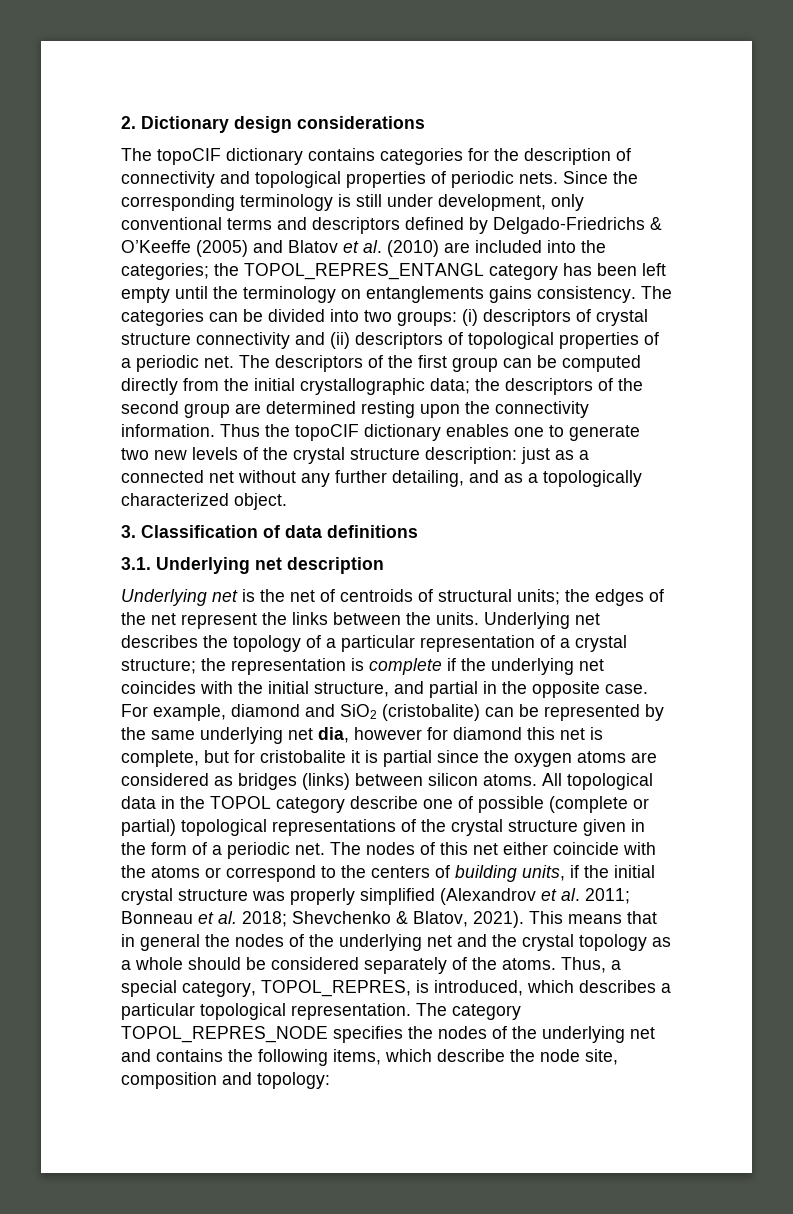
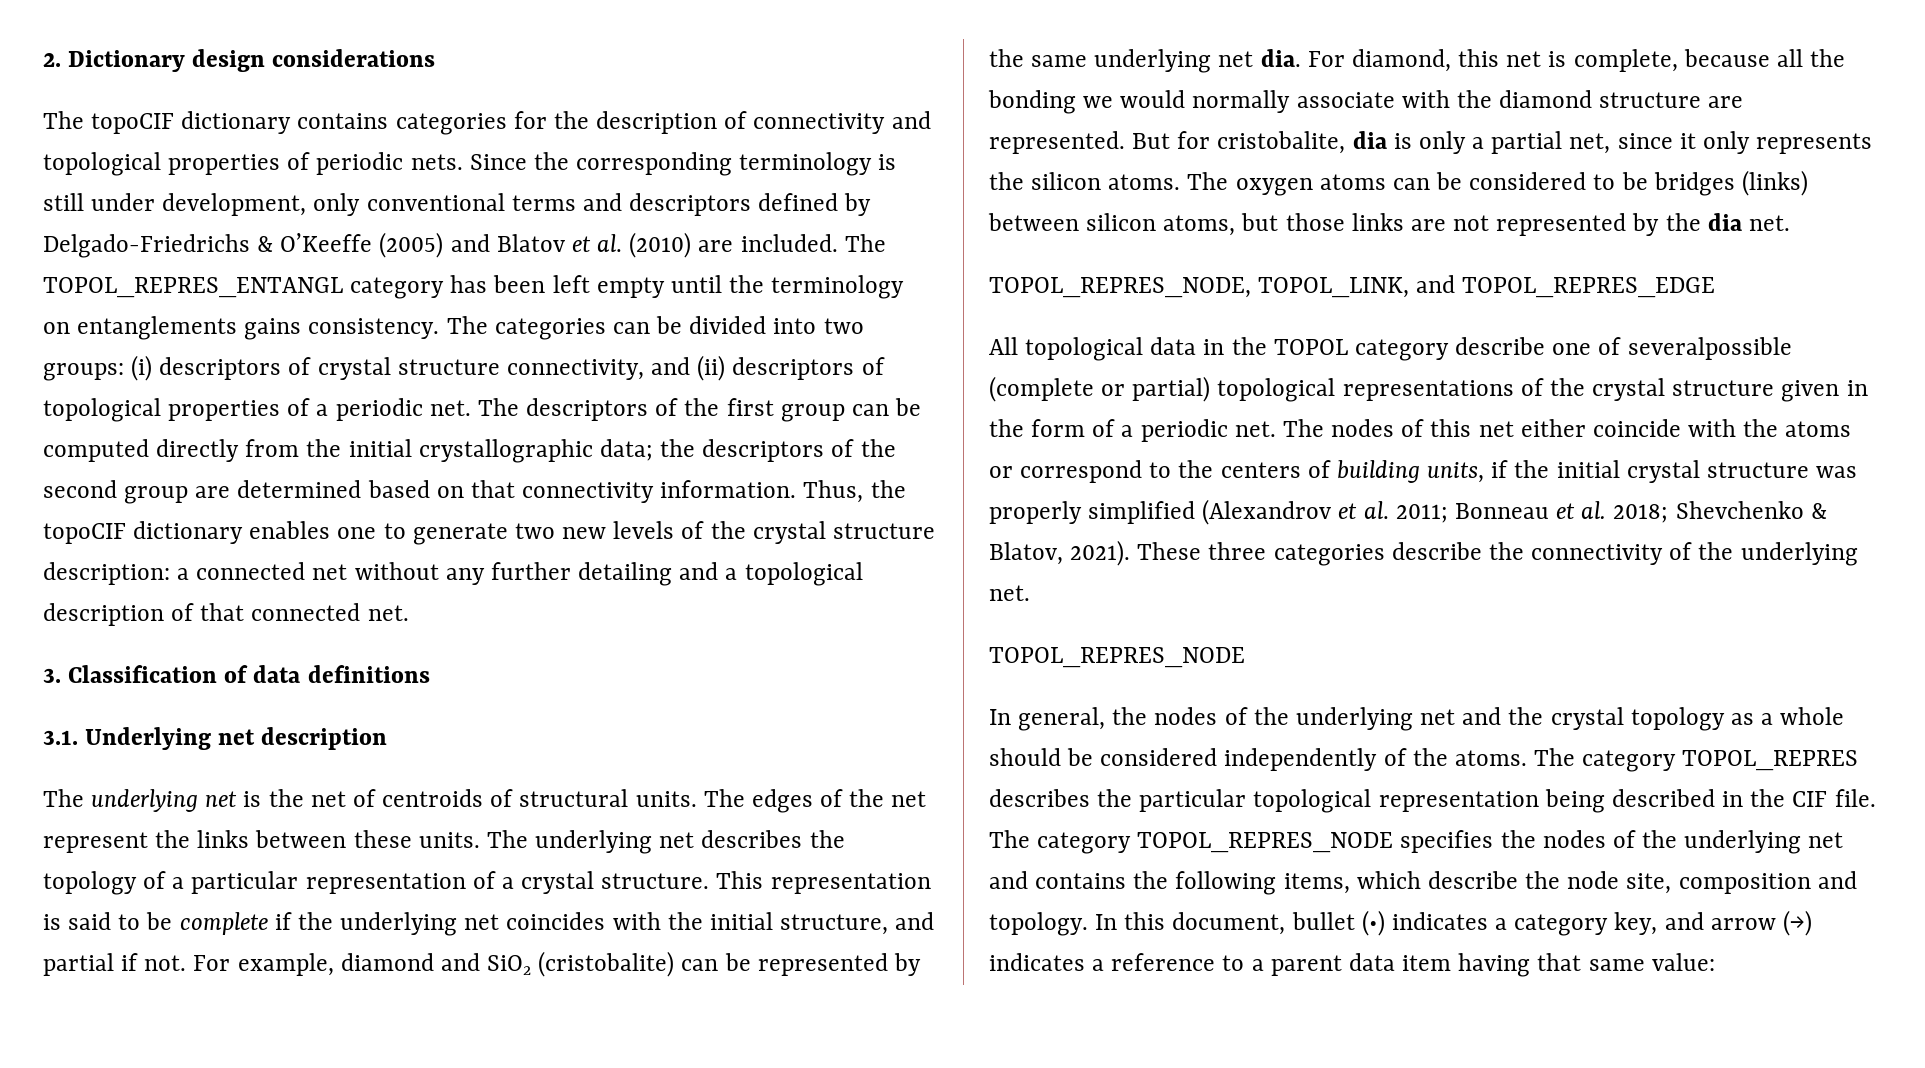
[475,240,606,253] [121,263,239,280] included into the categories; the -> [740,234,886,252] included. The
[196,332,290,349] connectivity -> [506,359,644,380] connectivity,
[361,401,490,418] resting upon the -> [367,480,515,498] based on that
[220,424,260,437] Thus -> [803,480,864,503] Thus,
[521,447,574,464] just as -> (170, 573) none
[392,470,642,487] [121,493,287,510] detailing, and as a topologically characterized object. -> [578,562,863,586] [43,603,409,626] detailing and a topological description of that connected net.
[121,589,207,606] Underlying -> [43,789,199,812] The underlying
[517,589,590,605] units; the -> [635,789,745,807] units. The
[406,612,570,629] the units. Underlying -> [353,830,653,854] these units. The underlying
[121,658,364,675] structure; the representation is -> [601,871,931,894] [43,912,173,930] structure. This representation is said to be
[483,681,648,698] in the opposite case. -> [121,953,187,971] if not.
[318,727,603,743] [121,750,657,767] [121,773,537,790] dia, however for diamond this net is complete, but for cristobalite it is partial since the oxygen atoms are considered as bridges (links) between silicon atoms. -> [1260,49,1846,72] [988,90,1744,114] [989,131,1873,154] [989,170,1808,196] [988,213,1790,236] [989,275,1716,298] dia. For diamond, this net is complete, because all the bonding we would normally associate with the diamond structure are represented. But for cristobalite, dia is only a partial net, since it only represents the silicon atoms. The oxygen atoms can be considered to be bridges (links) between silicon atoms, but those links are not represented by the dia net. // TOPOL_REPRES_NODE, TOPOL_LINK, and TOPOL_REPRES_EDGE //
[478,796,544,813] possible -> [1627,337,1792,360] severalpossible
[529,911,657,924] [121,934,200,951] This means that in general -> [1137,542,1858,566] [989,585,1030,601] [989,647,1245,668] [989,707,1106,731] These three categories describe the connectivity of the underlying net. // TOPOL_REPRES_NODE // In general,
[364,957,447,974] separately -> [1224,748,1378,771] independently
[561,957,621,973] [121,980,671,997] [121,1003,411,1020] Thus, a special category, TOPOL_REPRES, is introduced, which describes a particular topological representation. -> [1534,748,1859,772] [989,789,1876,813] The category TOPOL_REPRES describes the particular topological representation being described in the CIF file.
[257,1072,330,1089] topology: -> [989,910,1812,936] [989,953,1715,977] topology. In this document, bullet (•) indicates a category key, and arrow (→) indicates a reference to a parent data item having that same value:

